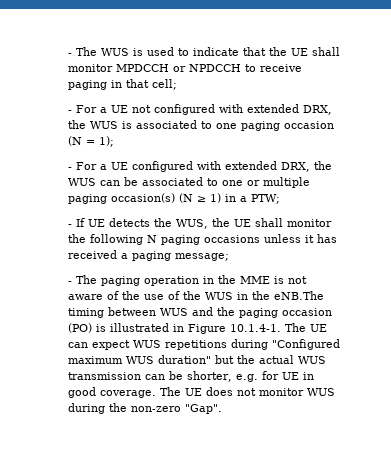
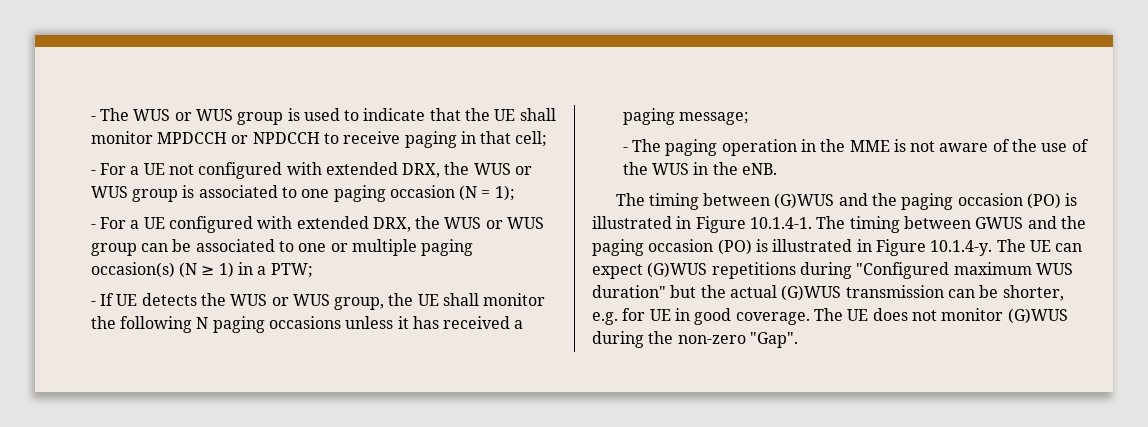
(129, 52) none -> [174,109,284,125] or WUS group
(118, 125) none -> [515,166,533,175] [90,186,178,202] or WUS group
(96, 182) none -> [485,217,545,229] [90,243,137,256] or WUS group
[175,219,208,229] WUS, -> [230,294,385,310] WUS or WUS group,
[273,291,324,300] [67,307,188,318] eNB.The timing between WUS -> [741,163,777,175] [615,193,835,210] eNB. // The timing between (G)WUS
(306, 327) none -> [849,216,1086,233] [592,239,1026,256] timing between GWUS and the paging occasion (PO) is illustrated in Figure 10.1.4-y. The
[132,340,161,348] WUS -> [647,262,708,278] (G)WUS
[297,356,326,364] WUS -> [781,285,842,301] (G)WUS
[306,388,335,396] WUS -> [1007,308,1068,324] (G)WUS

